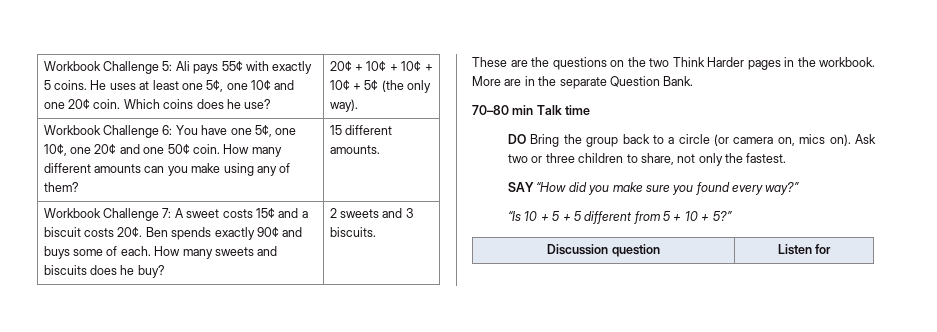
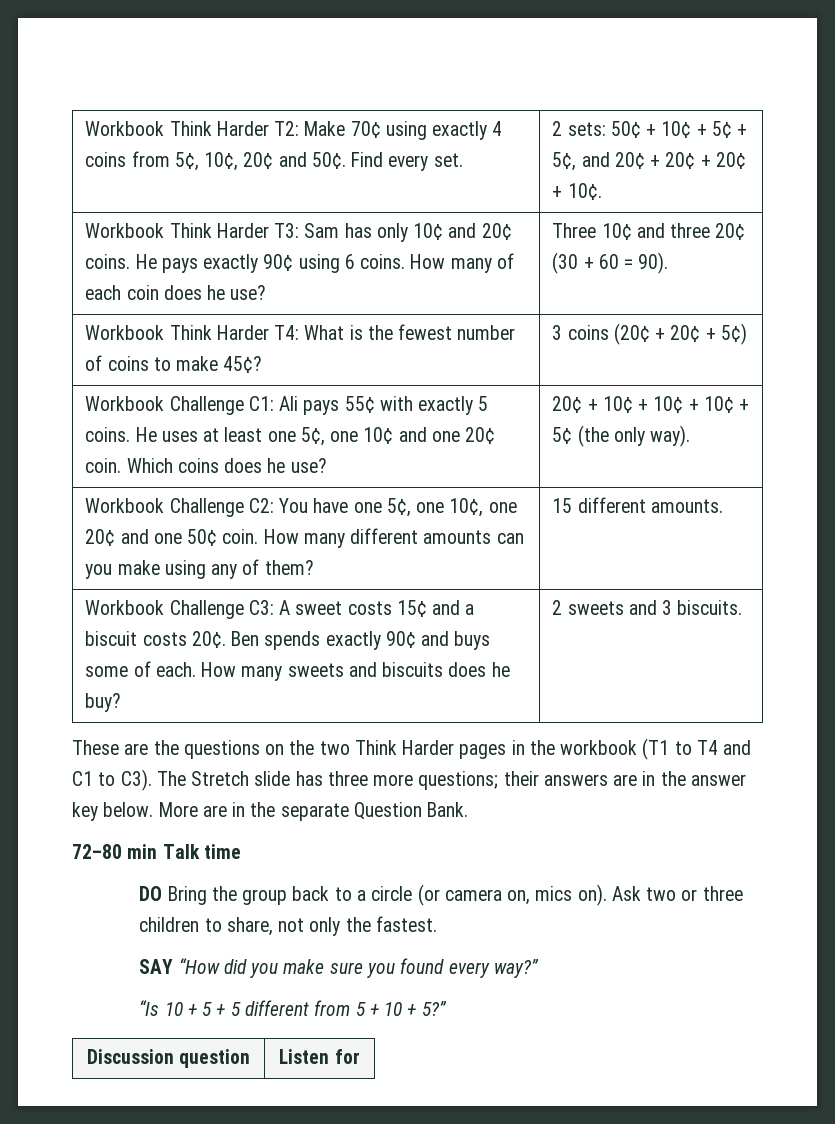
[43,61,173,74] Workbook Challenge 5: -> [85,121,503,140] [85,151,463,171] [552,121,748,138] [552,152,746,171] [552,183,602,200] [85,223,512,242] [85,253,514,273] [85,285,267,300] [552,223,746,240] [552,252,669,274] [85,324,516,340] [85,355,263,373] [552,323,747,345] [85,396,274,415] Workbook Think Harder T2: Make 70¢ using exactly 4 coins from 5¢, 10¢, 20¢ and 50¢. Find every set. | 2 sets: 50¢ + 10¢ + 5¢ + 5¢, and 20¢ + 20¢ + 20¢ + 10¢. // Workbook Think Harder T3: Sam has only 10¢ and 20¢ coins. He pays exactly 90¢ using 6 coins. How many of each coin does he use? | Three 10¢ and three 20¢ (30 + 60 = 90). // Workbook Think Harder T4: What is the fewest number of coins to make 45¢? | 3 coins (20¢ + 20¢ + 5¢) // Workbook Challenge C1:
[162,125,173,135] 6: -> [248,498,274,513] C2:
[162,208,172,218] 7: -> [248,600,274,615] C3:
[819,57,875,67] workbook. -> [560,738,752,760] [72,769,746,791] [72,802,154,821] workbook (T1 to T4 and C1 to C3). The Stretch slide has three more questions; their answers are in the answer key below.
[472,105,509,115] 70–80 -> [72,844,122,859] 72–80

